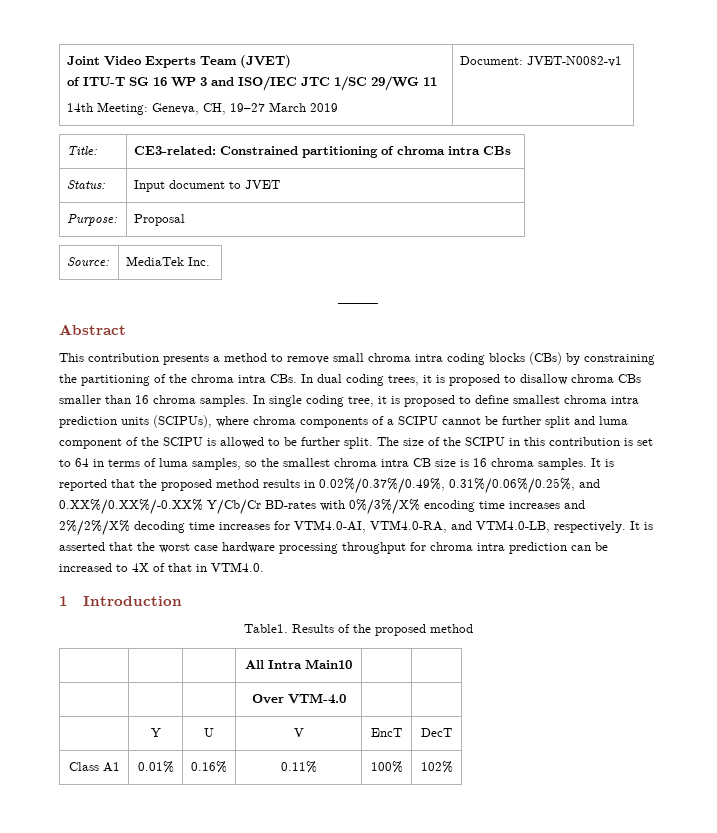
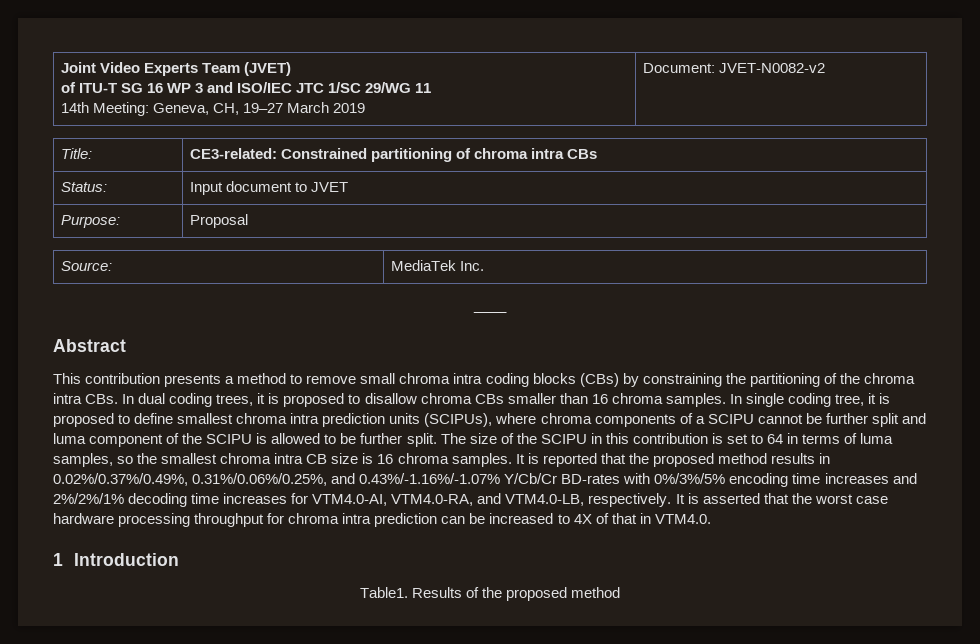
[527,56,623,67] JVET-N0082-v1 -> [718,63,825,73] JVET-N0082-v2
[59,499,203,515] 0.XX%/0.XX%/-0.XX% -> [359,473,501,484] 0.43%/-1.16%/-1.07%
[349,499,420,515] 0%/3%/X% -> [654,473,726,484] 0%/3%/5%
[59,520,130,536] 2%/2%/X% -> [53,493,124,504] 2%/2%/1%
[245,659,352,669] [251,693,346,704] [150,728,161,737] [204,728,214,737] [293,728,304,737] [371,728,402,737] [421,728,452,737] [68,762,120,772] [137,761,174,773] [191,761,227,773] [280,761,317,773] [370,761,403,773] [420,761,453,773] // | | | All Intra Main10 | | // | | | Over VTM-4.0 | | // | Y | U | V | EncT | DecT // Class A1 | 0.01% | 0.16% | 0.11% | 100% | 102% -> (621, 592) none

